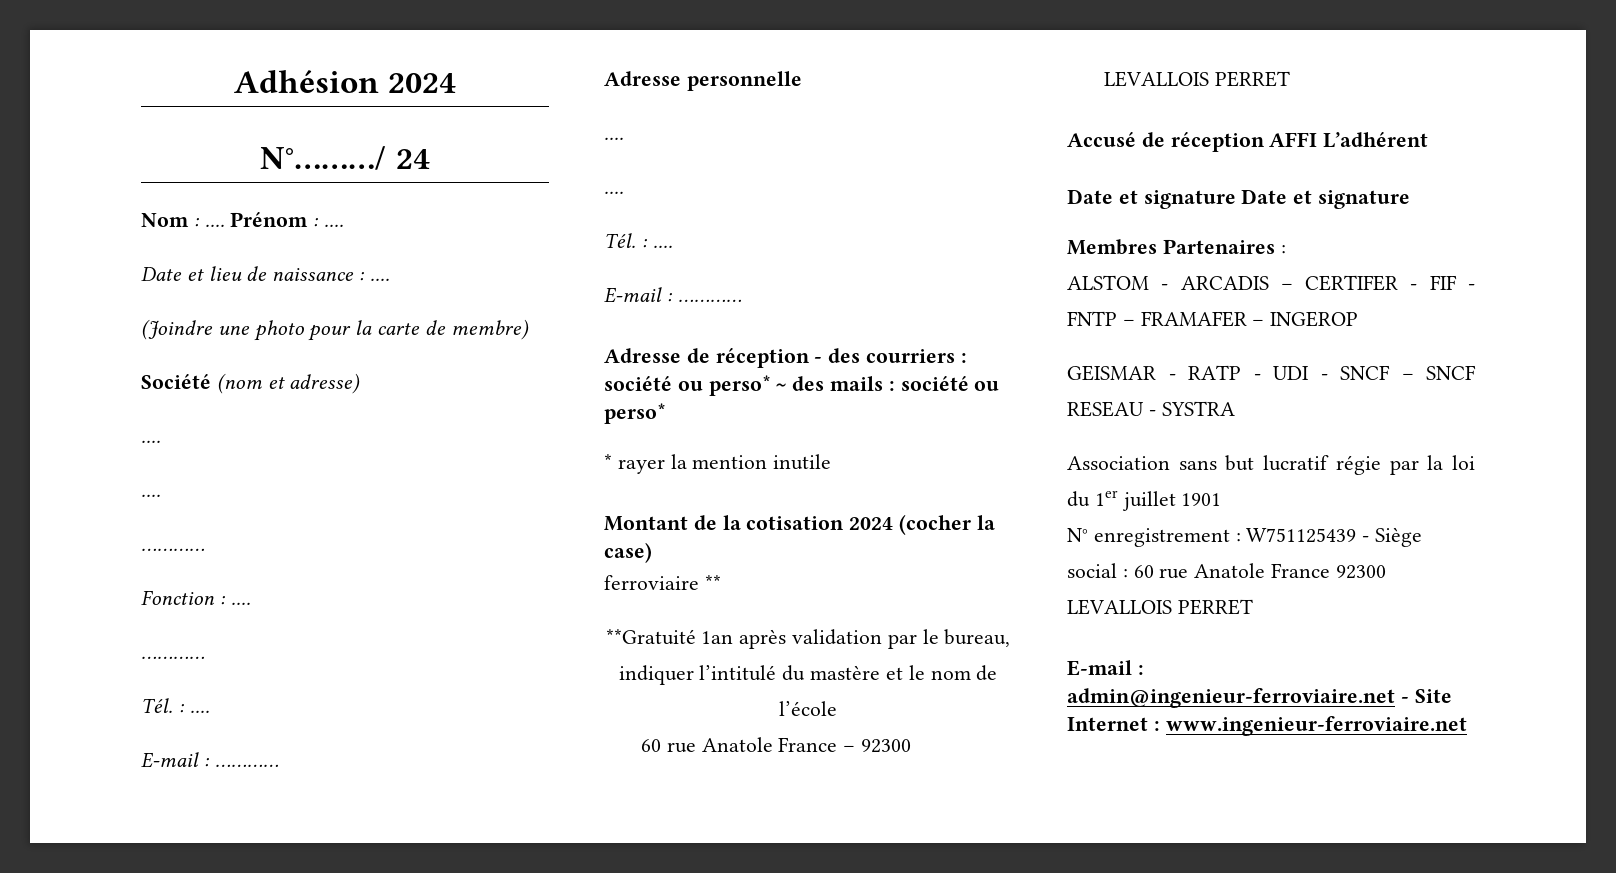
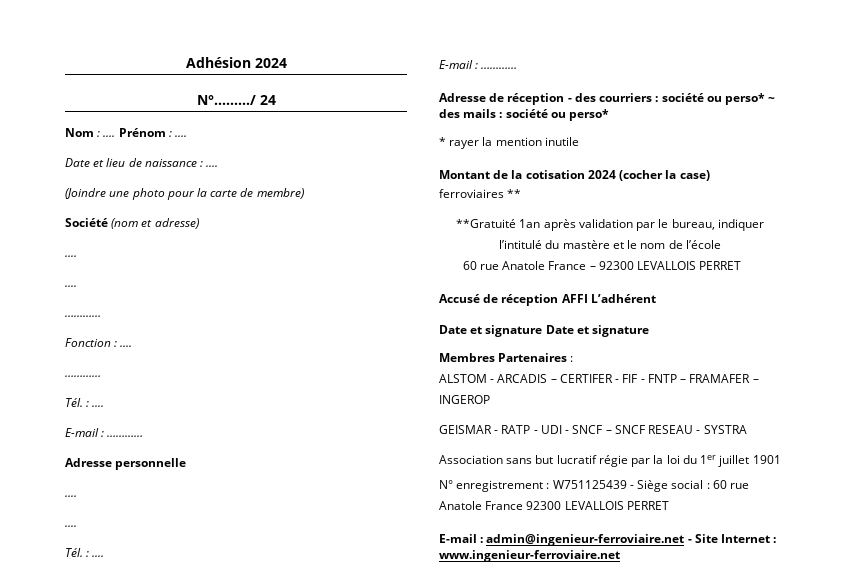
[604,575,699,590] ferroviaire -> [439,189,504,198] ferroviaires

